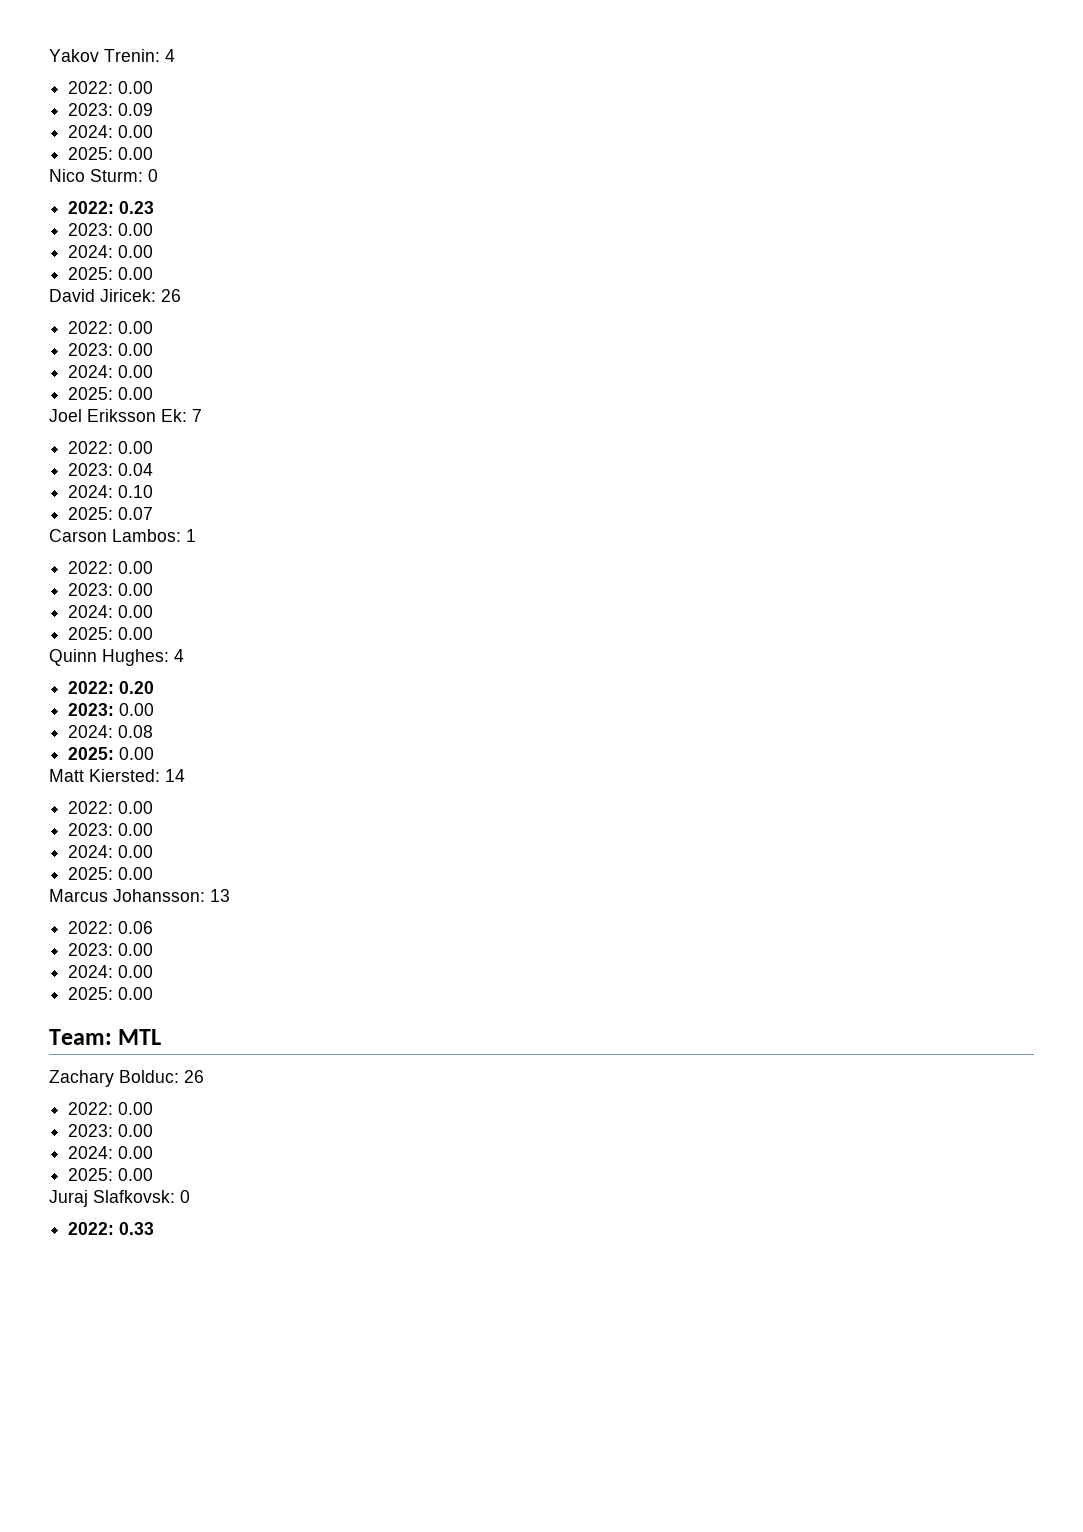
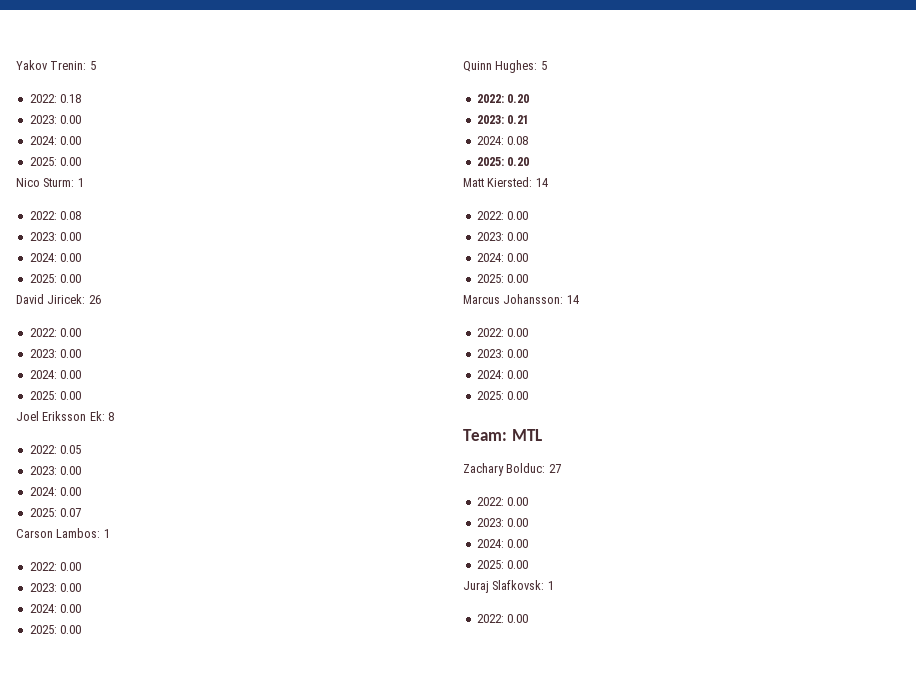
[165,49,175,62] [68,81,154,94] [68,103,154,116] 4 // 2022: 0.00 // 2023: 0.09 -> [89,61,96,70] [29,94,82,103] [29,115,82,124] 5 // 2022: 0.18 // 2023: 0.00
[148,169,158,182] [68,201,155,214] 0 // 2022: 0.23 -> [77,178,84,187] [29,211,82,220] 1 // 2022: 0.08
[192,409,202,422] [68,441,154,454] [68,463,154,476] [68,485,154,498] 7 // 2022: 0.00 // 2023: 0.04 // 2024: 0.10 -> [108,412,115,421] [29,445,82,454] [29,466,82,475] [29,487,82,496] 8 // 2022: 0.05 // 2023: 0.00 // 2024: 0.00
[174,649,184,662] 4 -> [540,61,547,70] 5
[119,703,155,716] 0.00 -> [507,115,530,124] 0.21
[119,747,155,760] 0.00 -> [507,157,530,166] 0.20
[210,889,230,902] [68,921,154,934] 13 // 2022: 0.06 -> [566,295,579,304] [476,328,529,337] 14 // 2022: 0.00
[184,1070,204,1083] 26 -> [548,464,561,473] 27
[180,1190,190,1203] [68,1222,155,1235] 0 // 2022: 0.33 -> [547,581,554,590] [476,614,529,623] 1 // 2022: 0.00

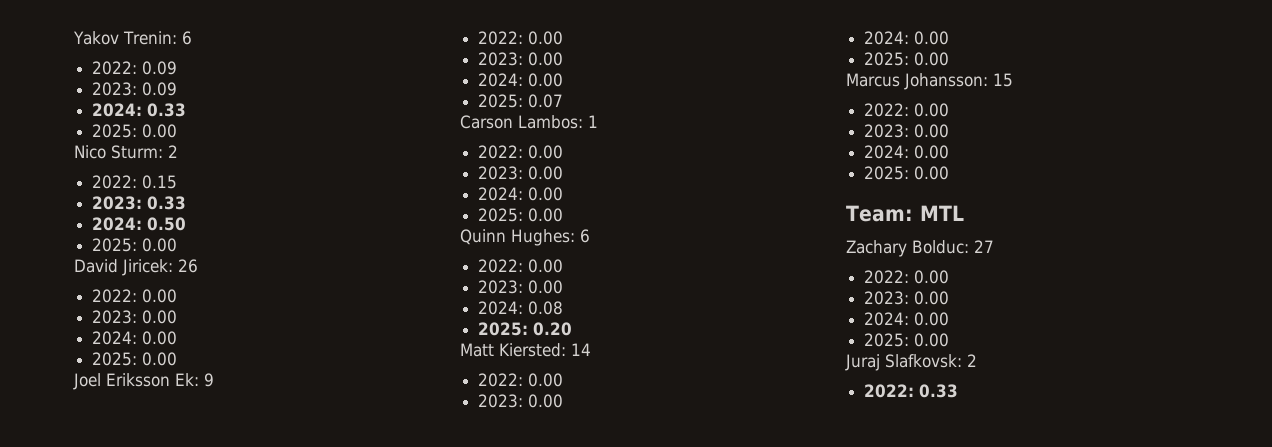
[89,61,96,70] [29,94,82,103] [29,115,82,124] [29,136,82,145] 5 // 2022: 0.18 // 2023: 0.00 // 2024: 0.00 -> [181,31,192,45] [92,61,178,75] [92,82,178,96] [92,103,187,117] 6 // 2022: 0.09 // 2023: 0.09 // 2024: 0.33
[77,178,84,187] [29,211,82,220] [29,232,82,241] [29,253,82,262] 1 // 2022: 0.08 // 2023: 0.00 // 2024: 0.00 -> [168,145,178,158] [92,175,178,189] [92,196,187,210] [92,217,187,231] 2 // 2022: 0.15 // 2023: 0.33 // 2024: 0.50
[108,412,115,421] [29,445,82,454] 8 // 2022: 0.05 -> [204,373,214,387] [478,31,564,45] 9 // 2022: 0.00
[540,61,547,70] [476,94,530,103] [476,115,530,124] 5 // 2022: 0.20 // 2023: 0.21 -> [580,229,590,243] [478,259,564,273] [478,280,564,294] 6 // 2022: 0.00 // 2023: 0.00
[566,295,579,304] 14 -> [993,73,1013,87] 15
[547,581,554,590] [476,614,529,623] 1 // 2022: 0.00 -> [967,354,977,367] [864,384,959,398] 2 // 2022: 0.33

